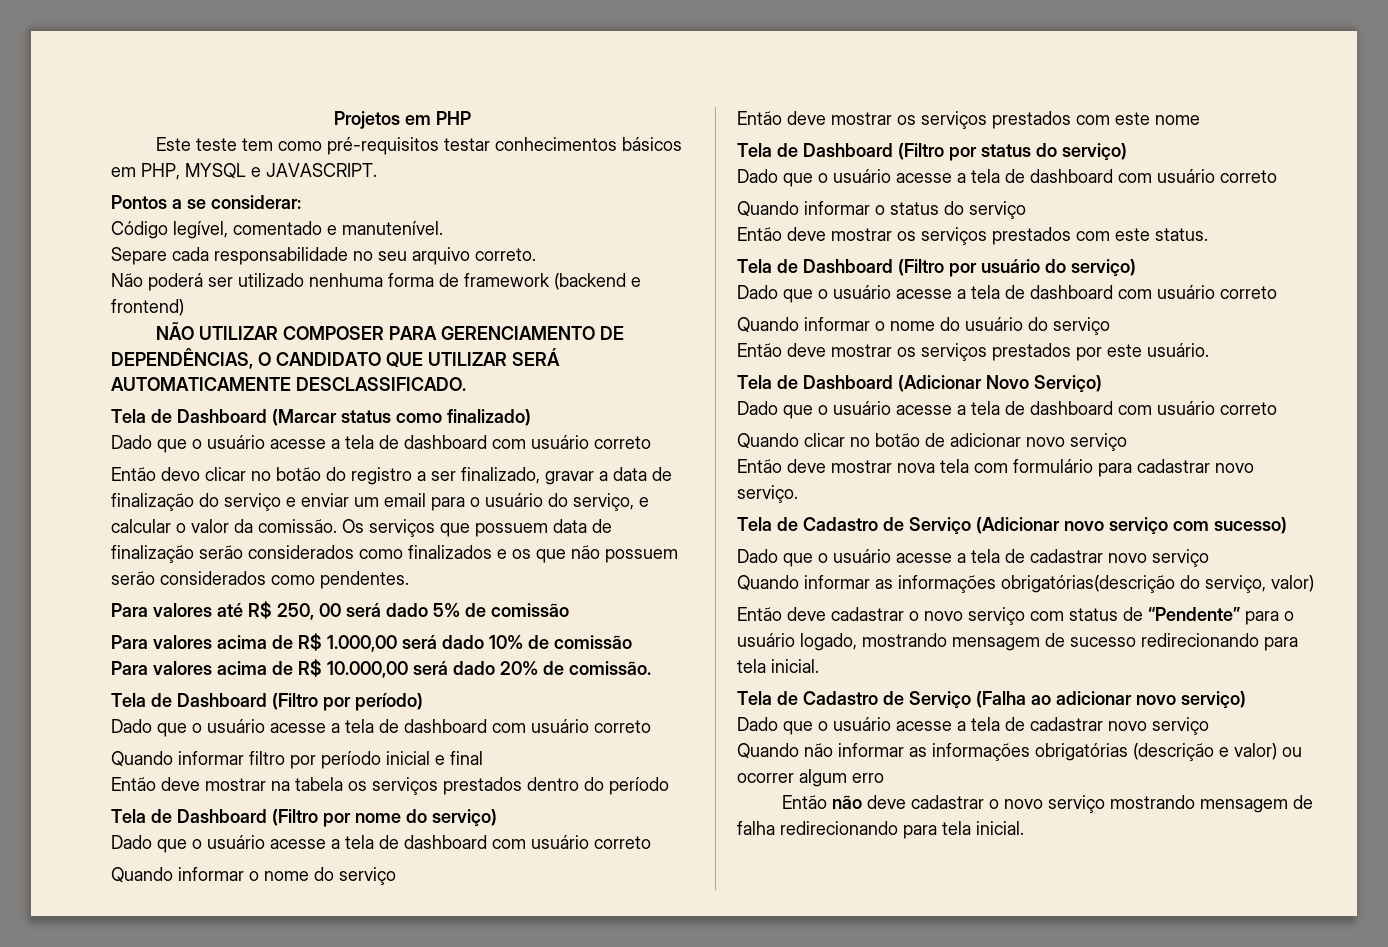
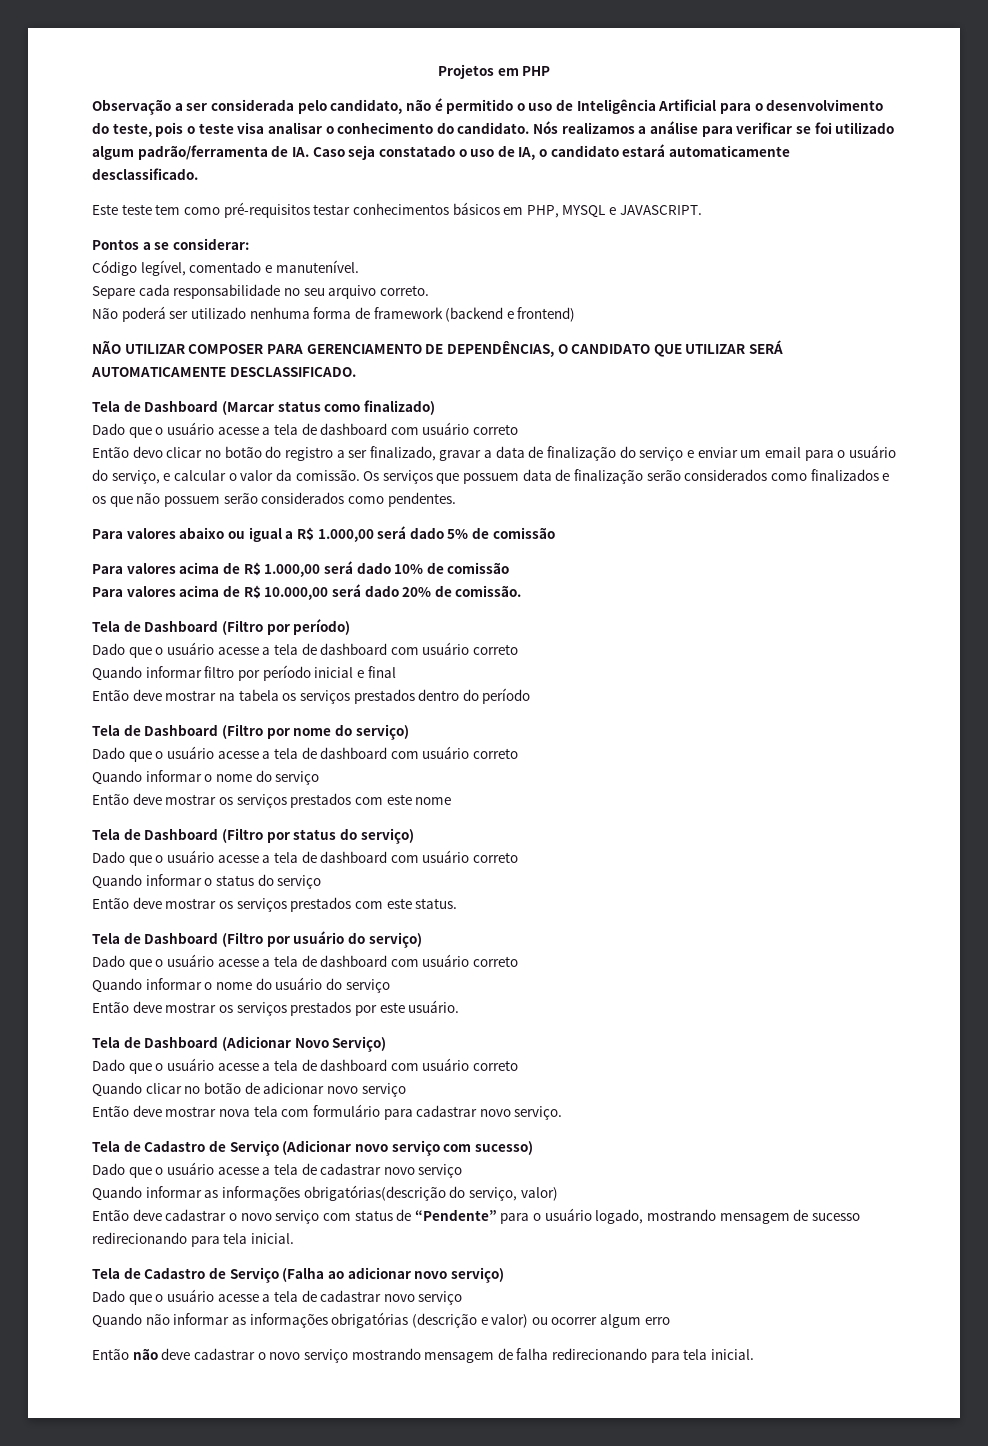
(471, 118) none -> [92,98,884,115] [92,121,895,137] [92,144,791,160] [92,168,198,180] // Observação a ser considerada pelo candidato, não é permitido o uso de Inteligência Artificial para o desenvolvimento do teste, pois o teste visa analisar o conhecimento do candidato. Nós realizamos a análise para verificar se foi utilizado algum padrão/ferramenta de IA. Caso seja constatado o uso de IA, o candidato estará automaticamente desclassificado.
[217,601,341,620] até R$ 250, 00 -> [179,527,374,542] abaixo ou igual a R$ 1.000,00

